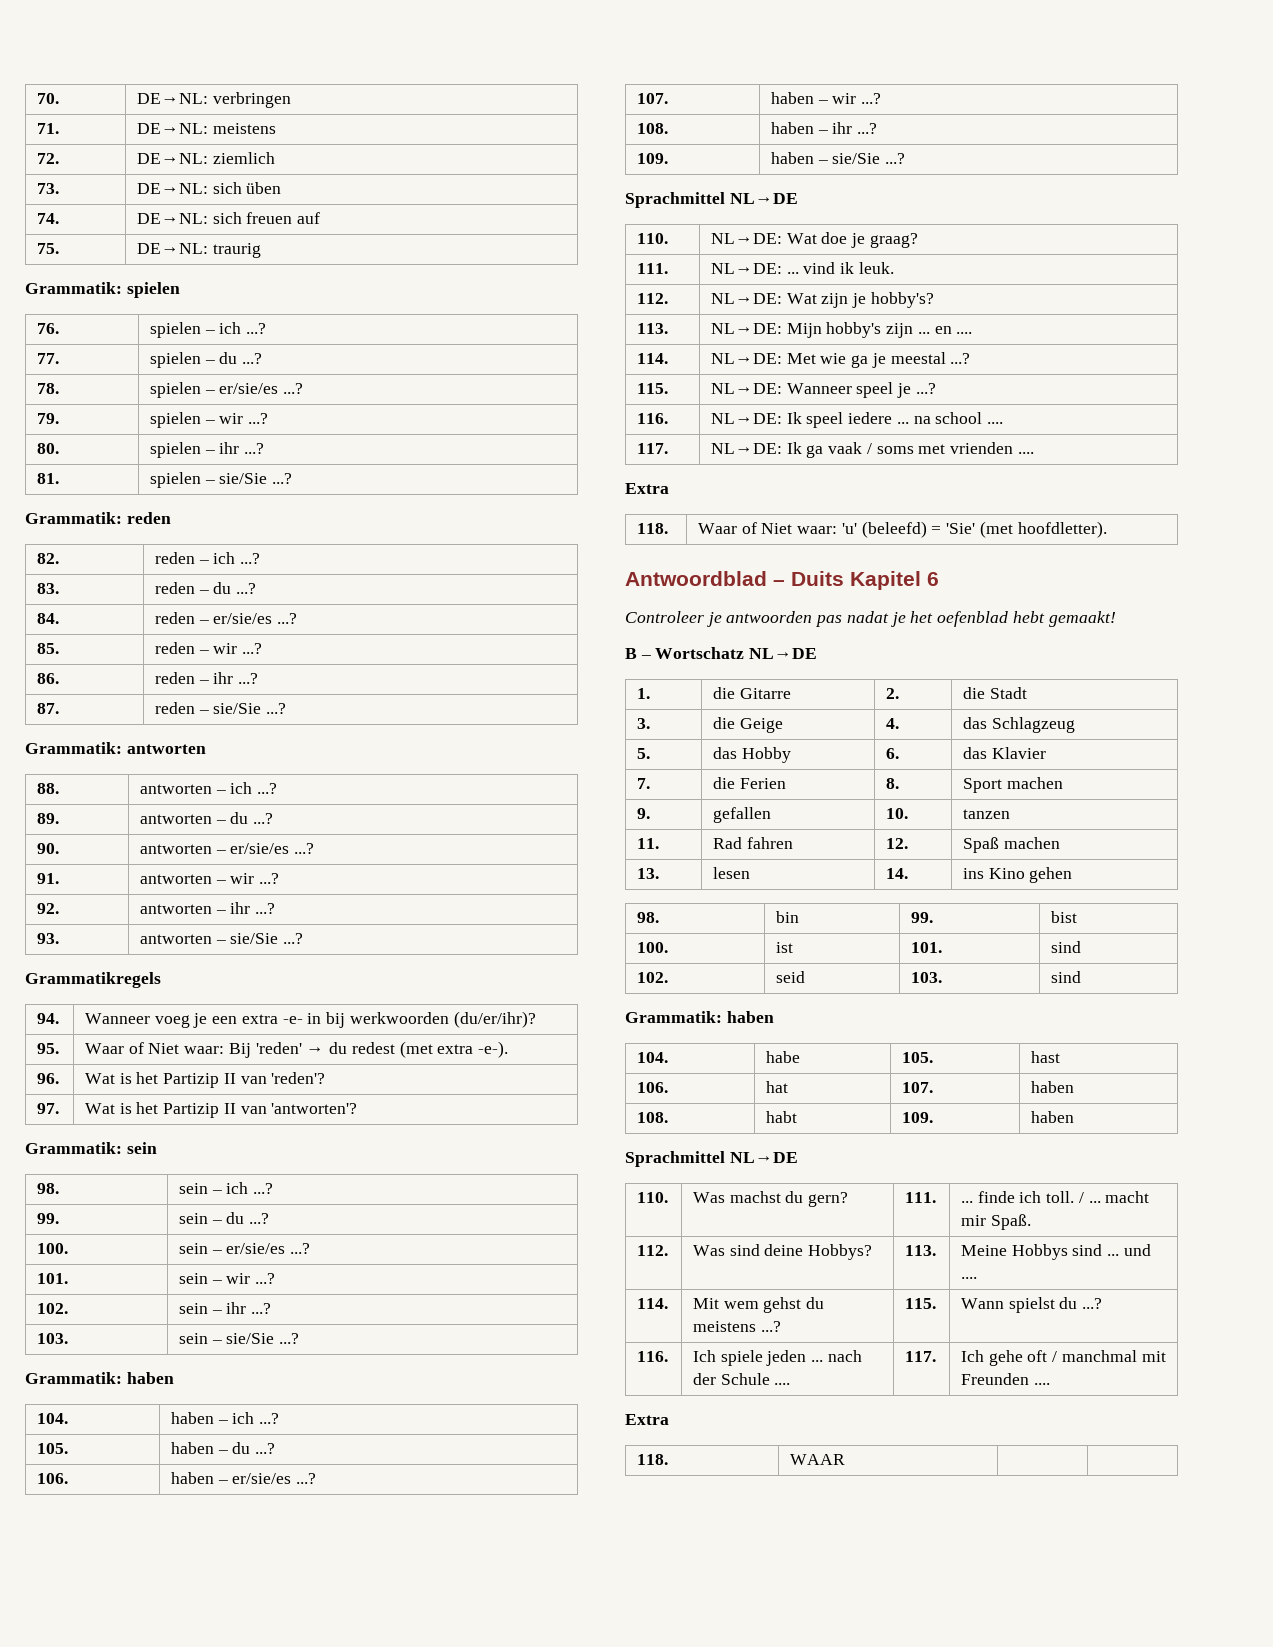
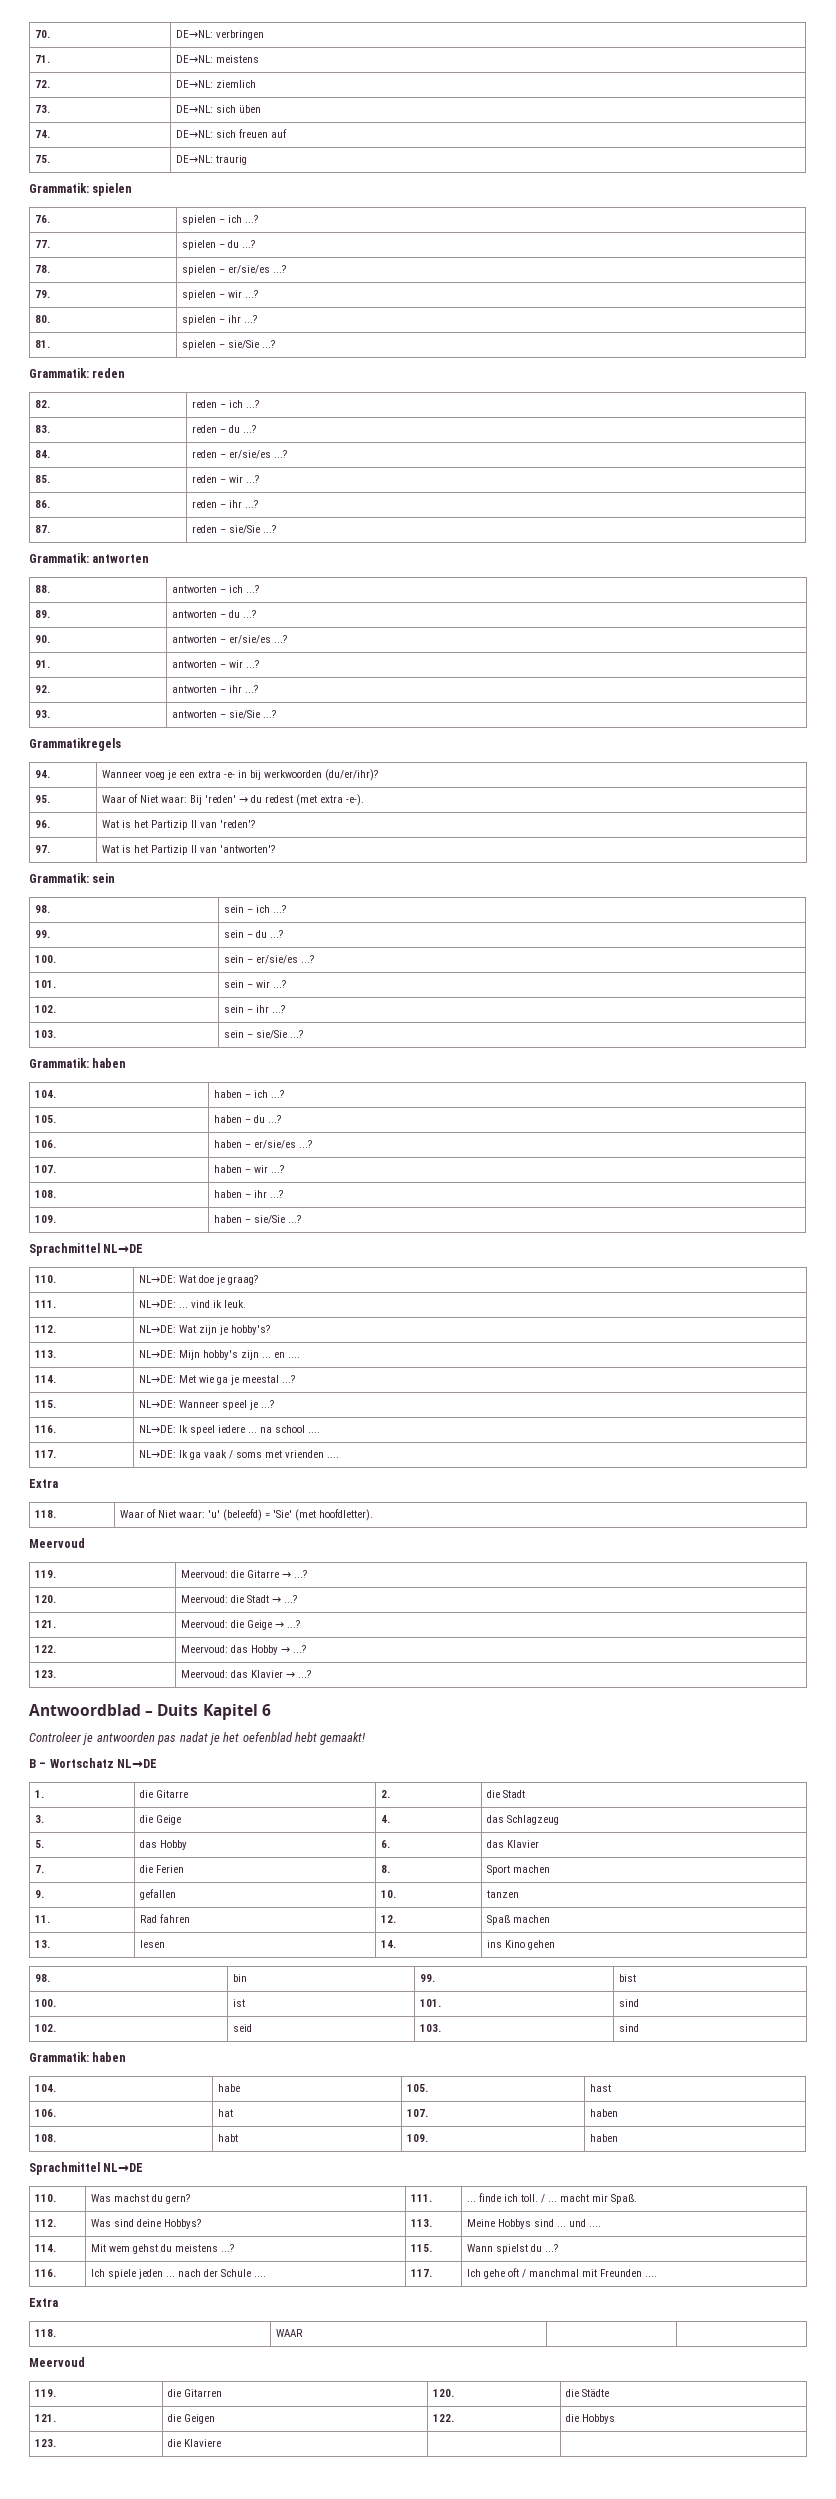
(1107, 529) none -> [29,1538,85,1548] [35,1570,57,1578] [181,1570,308,1578] [35,1595,57,1603] [181,1595,298,1603] [35,1620,57,1628] [181,1620,301,1630] [35,1645,57,1653] [181,1645,307,1655] [35,1670,57,1678] [181,1670,312,1678] // Meervoud // 119. | Meervoud: die Gitarre → ...? // 120. | Meervoud: die Stadt → ...? // 121. | Meervoud: die Geige → ...? // 122. | Meervoud: das Hobby → ...? // 123. | Meervoud: das Klavier → ...?
(846, 1459) none -> [29,2357,85,2367] [35,2389,57,2397] [168,2389,223,2397] [433,2389,455,2397] [566,2389,610,2397] [35,2414,57,2422] [168,2414,216,2424] [433,2414,455,2422] [566,2414,616,2424] [35,2439,57,2447] [168,2439,222,2447] // Meervoud // 119. | die Gitarren | 120. | die Städte // 121. | die Geigen | 122. | die Hobbys // 123. | die Klaviere | |

